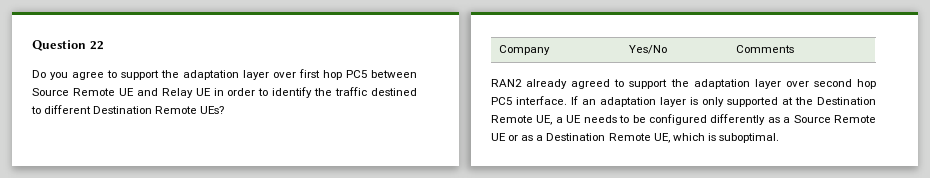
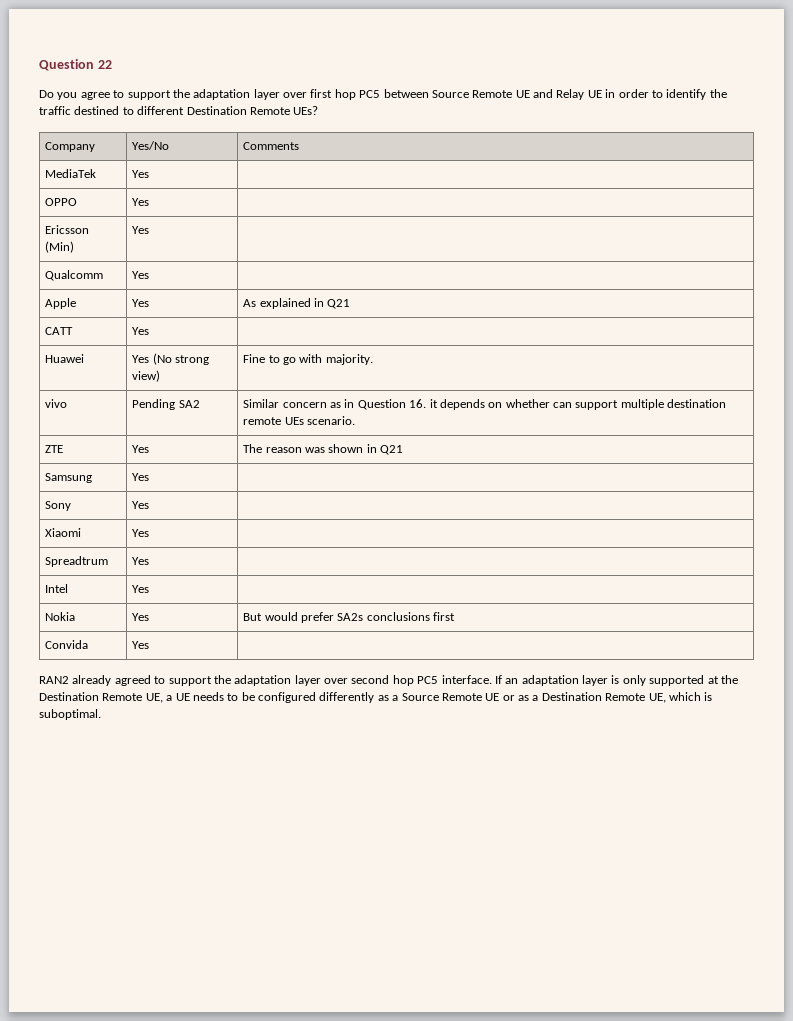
(795, 49) none -> [45,169,97,178] [132,170,150,178] [45,198,78,206] [132,198,150,206] [45,225,90,234] [45,241,75,253] [132,226,150,234] [45,270,104,281] [132,271,150,279] [45,298,77,309] [132,299,150,307] [243,298,351,309] [45,327,74,335] [132,327,150,335] [45,354,85,363] [132,353,210,365] [132,370,161,382] [243,354,373,365] [45,399,68,408] [132,399,200,410] [243,399,727,410] [243,416,356,425] [45,445,64,453] [132,445,150,453] [243,444,404,455] [45,473,93,483] [132,473,150,481] [45,501,72,511] [132,501,150,509] [45,528,82,537] [132,529,150,537] [45,556,109,567] [132,557,150,565] [45,584,69,593] [132,585,150,593] [45,612,76,621] [132,613,150,621] [243,612,456,623] [45,640,89,649] [132,641,150,649] // MediaTek | Yes | // OPPO | Yes | // Ericsson (Min) | Yes | // Qualcomm | Yes | // Apple | Yes | As explained in Q21 // CATT | Yes | // Huawei | Yes (No strong view) | Fine to go with majority. // vivo | Pending SA2 | Similar concern as in Question 16. it depends on whether can support multiple destination remote UEs scenario. // ZTE | Yes | The reason was shown in Q21 // Samsung | Yes | // Sony | Yes | // Xiaomi | Yes | // Spreadtrum | Yes | // Intel | Yes | // Nokia | Yes | But would prefer SA2s conclusions first // Convida | Yes |

